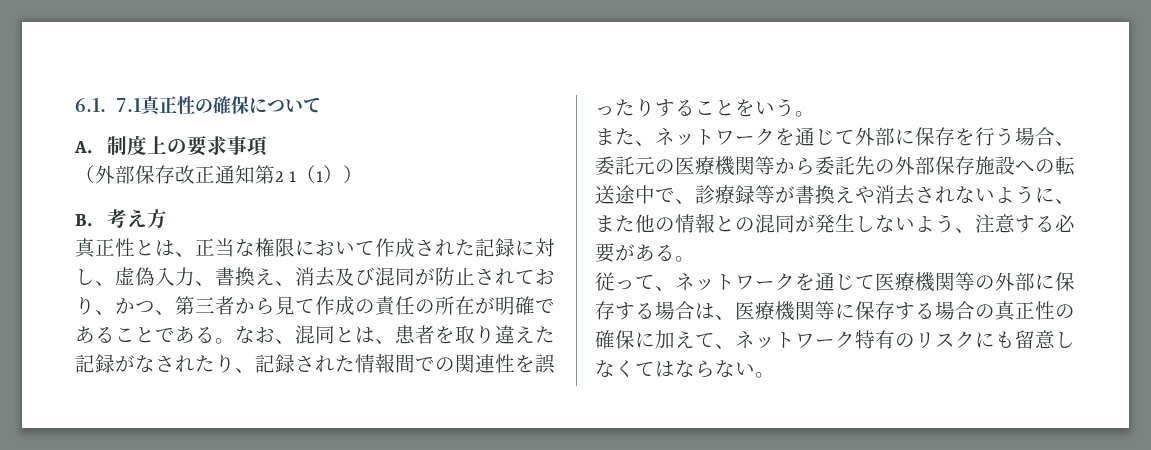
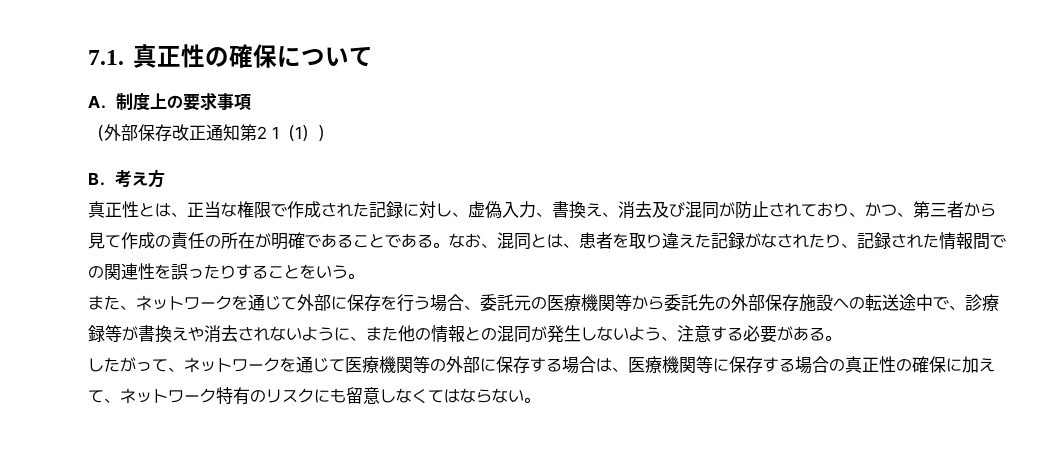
[75,98,141,112] 6.1. 7.1 -> [88,50,124,65] 7.1.
[295,240,375,256] において -> [271,204,287,217] で
[595,272,615,291] 従 -> [88,357,136,372] したが

